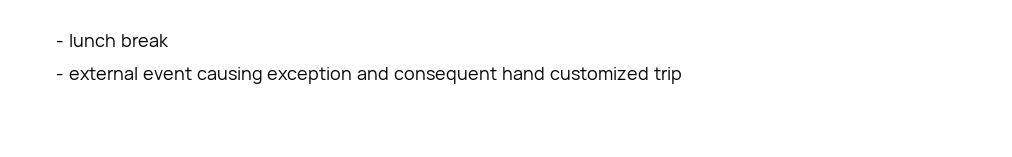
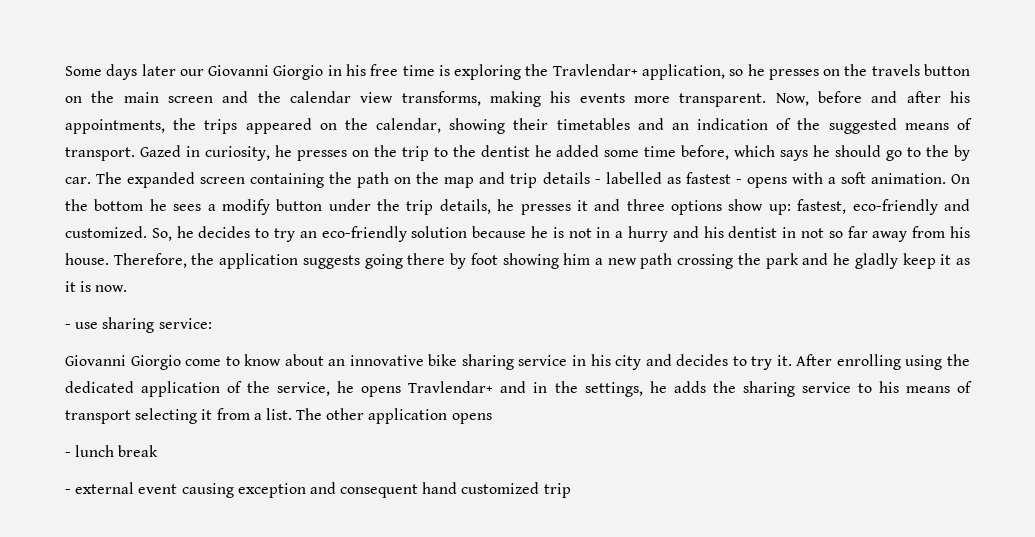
(56, 43) none -> [65,64,971,80] [65,91,971,107] [65,118,972,134] [65,145,971,161] [65,172,971,188] [65,199,971,215] [65,226,970,242] [65,253,971,269] [65,281,128,292] [65,317,212,333] [65,354,970,370] [65,381,972,397] [65,408,492,424] Some days later our Giovanni Giorgio in his free time is exploring the Travlendar+ application, so he presses on the travels button on the main screen and the calendar view transforms, making his events more transparent. Now, before and after his appointments, the trips appeared on the calendar, showing their timetables and an indication of the suggested means of transport. Gazed in curiosity, he presses on the trip to the dentist he added some time before, which says he should go to the by car. The expanded screen containing the path on the map and trip details - labelled as fastest - opens with a soft animation. On the bottom he sees a modify button under the trip details, he presses it and three options show up: fastest, eco-friendly and customized. So, he decides to try an eco-friendly solution because he is not in a hurry and his dentist in not so far away from his house. Therefore, the application suggests going there by foot showing him a new path crossing the park and he gladly keep it as it is now. // - use sharing service: // Giovanni Giorgio come to know about an innovative bike sharing service in his city and decides to try it. After enrolling using the dedicated application of the service, he opens Travlendar+ and in the settings, he adds the sharing service to his means of transport selecting it from a list. The other application opens //

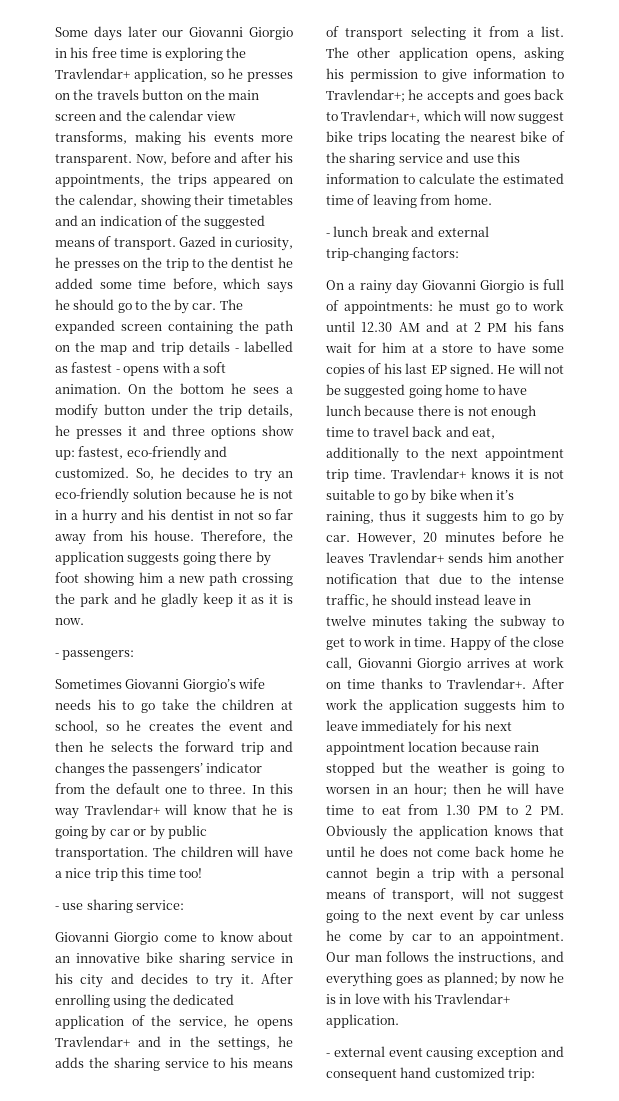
(128, 288) none -> [55,650,135,660] [55,678,266,692] [55,699,293,713] [55,720,293,733] [55,741,293,755] [55,762,263,776] [55,783,293,794] [54,804,293,819] [55,825,207,840] [55,846,293,860] [55,867,202,881] // - passengers: // Sometimes Giovanni Giorgio’s wife needs his to go take the children at school, so he creates the event and then he selects the forward trip and changes the passengers’ indicator from the default one to three. In this way Travlendar+ will know that he is going by car or by public transportation. The children will have a nice trip this time too!
[451,413,492,424] [65,445,159,457] opens // - lunch break -> [475,47,564,61] [326,68,564,82] [326,89,564,103] [326,110,564,124] [326,131,565,145] [326,152,520,166] [326,173,564,184] [326,194,492,208] [326,226,489,237] [326,247,460,261] [326,279,564,294] [326,300,564,314] [326,321,564,332] [325,342,564,353] [326,363,564,377] [326,384,527,398] [326,405,536,419] [326,426,495,439] [326,447,564,462] [326,468,564,482] [326,489,515,504] [326,510,564,525] [326,531,564,544] [326,552,564,563] [326,573,564,584] [326,594,531,607] [326,615,564,630] [326,636,564,651] [326,657,564,671] [326,678,564,689] [325,699,564,713] [326,720,512,735] [326,741,540,755] [326,762,564,776] [325,783,564,796] [326,804,564,815] [326,825,564,840] [326,846,564,857] [326,867,564,881] [326,888,564,902] [326,909,564,924] [326,930,564,945] [326,951,564,964] [326,972,564,987] [326,993,510,1004] [326,1014,399,1028] opens, asking his permission to give information to Travlendar+; he accepts and goes back to Travlendar+, which will now suggest bike trips locating the nearest bike of the sharing service and use this information to calculate the estimated time of leaving from home. // - lunch break and external trip-changing factors: // On a rainy day Giovanni Giorgio is full of appointments: he must go to work until 12.30 AM and at 2 PM his fans wait for him at a store to have some copies of his last EP signed. He will not be suggested going home to have lunch because there is not enough time to travel back and eat, additionally to the next appointment trip time. Travlendar+ knows it is not suitable to go by bike when it’s raining, thus it suggests him to go by car. However, 20 minutes before he leaves Travlendar+ sends him another notification that due to the intense traffic, he should instead leave in twelve minutes taking the subway to get to work in time. Happy of the close call, Giovanni Giorgio arrives at work on time thanks to Travlendar+. After work the application suggests him to leave immediately for his next appointment location because rain stopped but the weather is going to worsen in an hour; then he will have time to eat from 1.30 PM to 2 PM. Obviously the application knows that until he does not come back home he cannot begin a trip with a personal means of transport, will not suggest going to the next event by car unless he come by car to an appointment. Our man follows the instructions, and everything goes as planned; by now he is in love with his Travlendar+ application.
[543,483,571,498] trip -> [508,1068,536,1081] trip:

